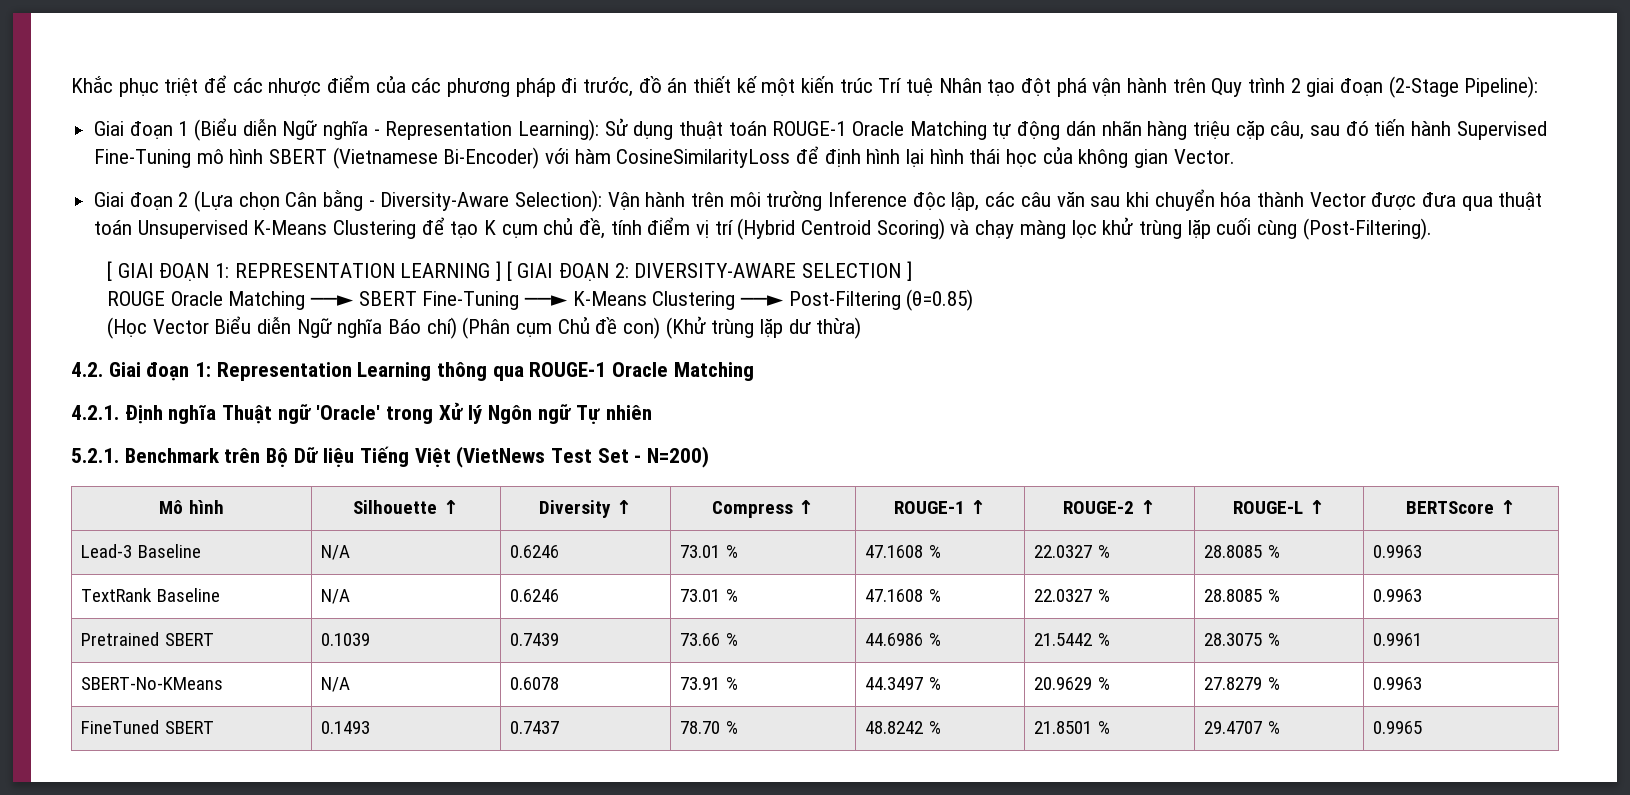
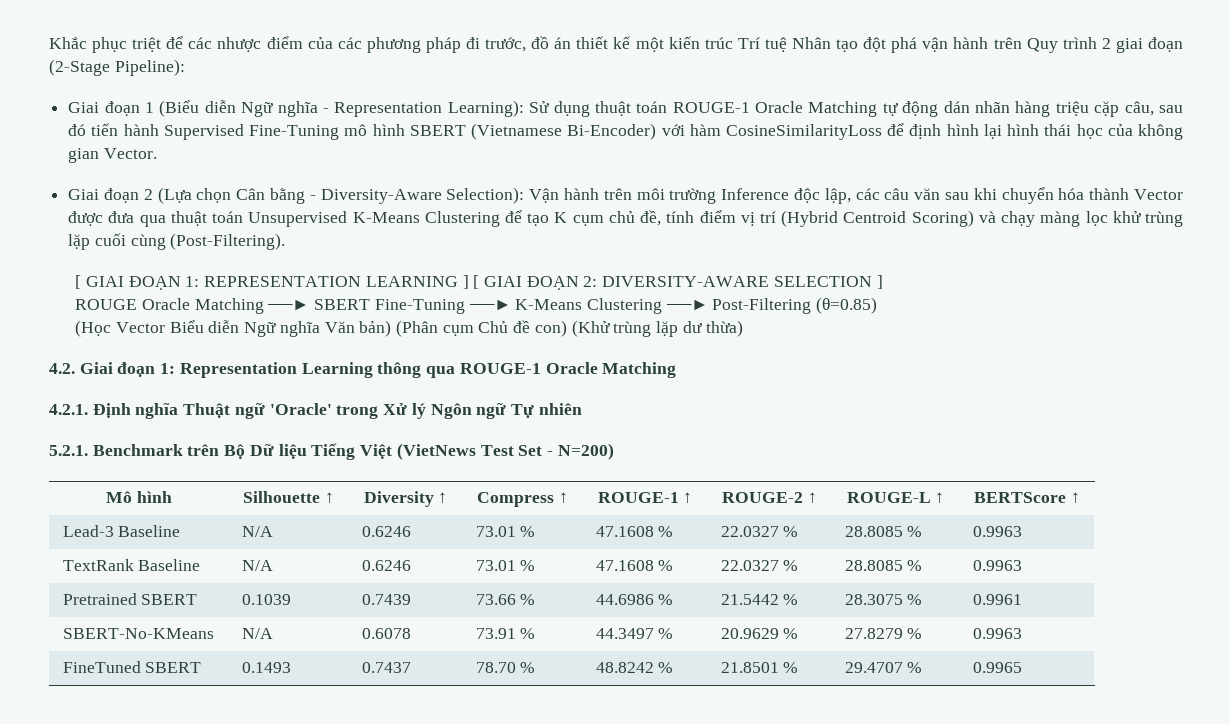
[387,317,457,339] Báo chí) -> [324,320,392,337] Văn bản)

